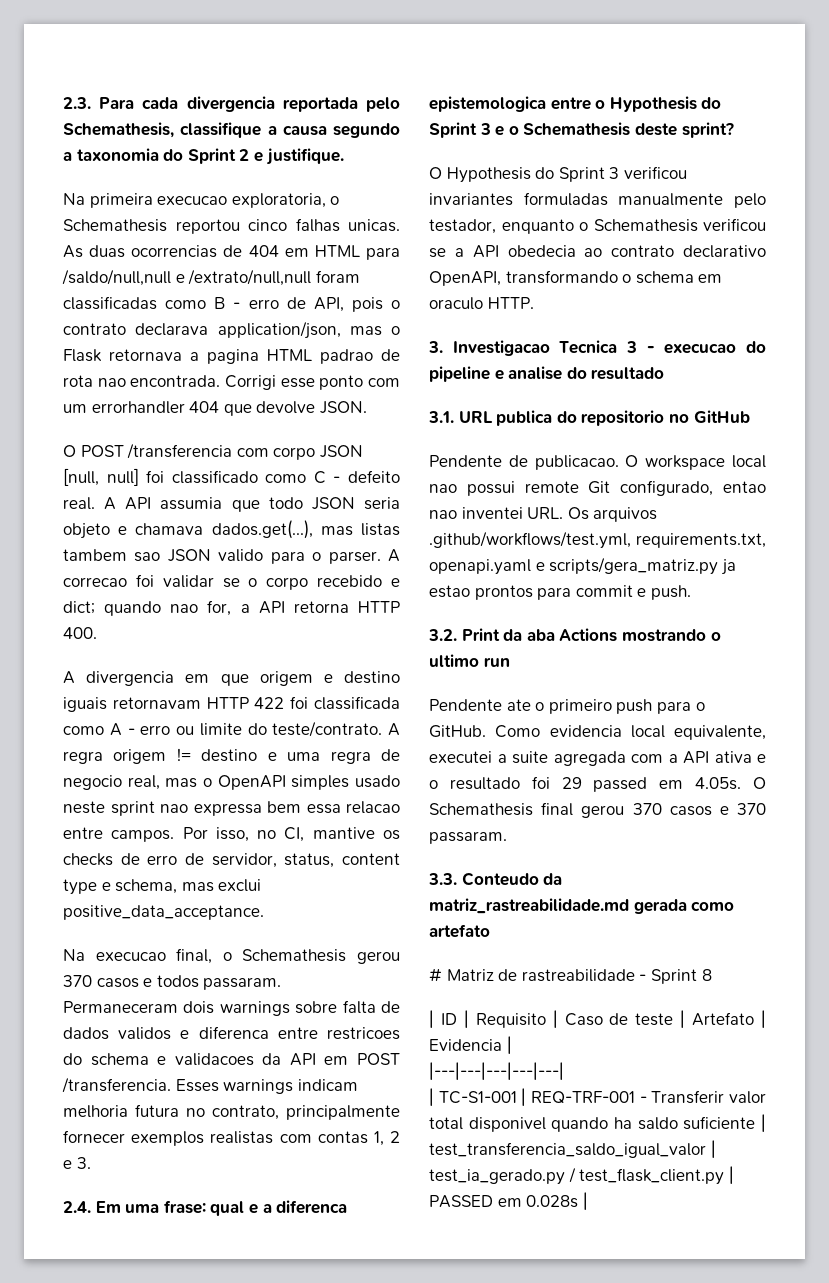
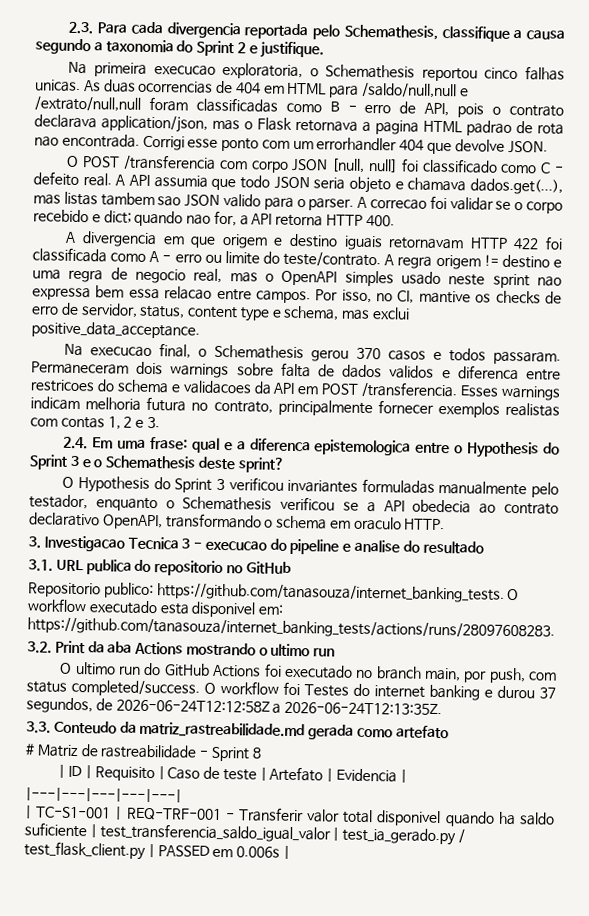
[429,455,766,470] [429,480,766,496] [429,507,658,522] [429,531,766,549] [429,557,736,575] [429,585,691,600] Pendente de publicacao. O workspace local nao possui remote Git configurado, entao nao inventei URL. Os arquivos .github/workflows/test.yml, requirements.txt, openapi.yaml e scripts/gera_matriz.py ja estao prontos para commit e push. -> [28,582,520,603] [27,598,284,618] [27,617,555,640] Repositorio publico: https://github.com/tanasouza/internet_banking_tests. O workflow executado esta disponivel em: https://github.com/tanasouza/internet_banking_tests/actions/runs/28097608283.
[429,699,705,714] [429,725,766,740] [429,751,766,766] [429,776,766,792] [429,802,766,818] [429,831,507,844] Pendente ate o primeiro push para o GitHub. Como evidencia local equivalente, executei a suite agregada com a API ativa e o resultado foi 29 passed em 4.05s. O Schemathesis final gerou 370 casos e 370 passaram. -> [60,661,557,684] [26,679,556,701] [26,697,443,716] O ultimo run do GitHub Actions foi executado no branch main, por push, com status completed/success. O workflow foi Testes do internet banking e durou 37 segundos, de 2026-06-24T12:12:58Z a 2026-06-24T12:13:35Z.
[526,1195,579,1208] 0.028s -> [236,846,281,858] 0.006s

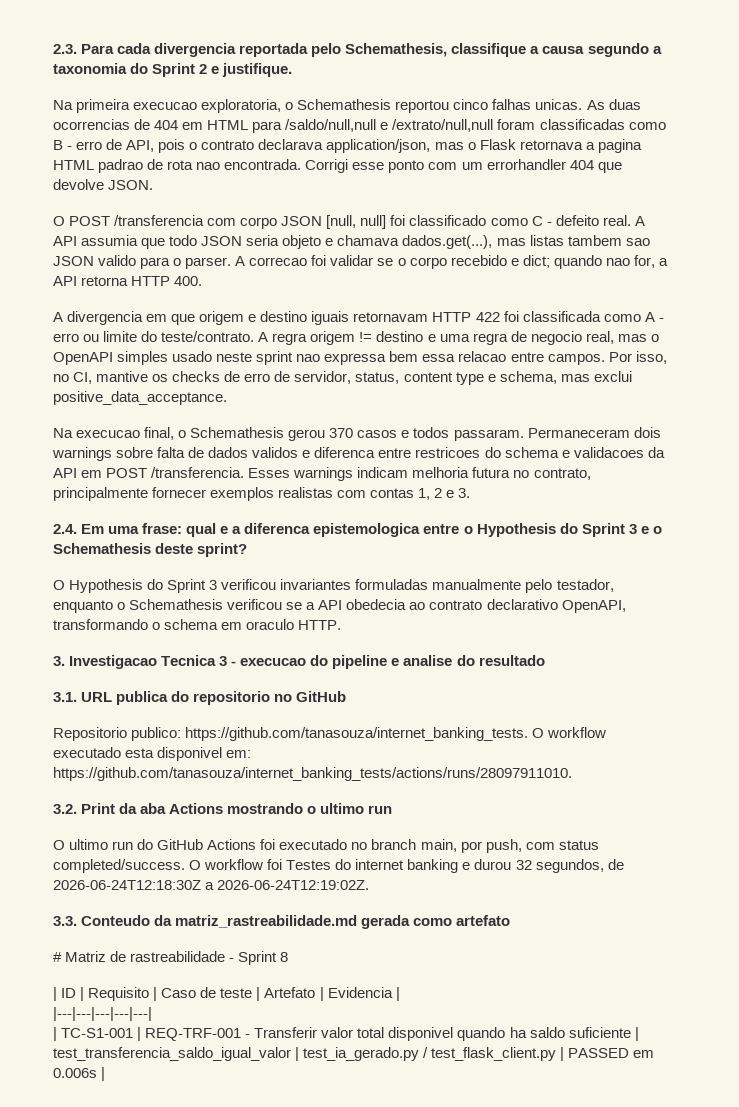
[27,617,555,640] https://github.com/tanasouza/internet_banking_tests/actions/runs/28097608283. -> [53,767,572,781] https://github.com/tanasouza/internet_banking_tests/actions/runs/28097911010.
[538,687,556,699] 37 -> [515,860,532,870] 32
[115,699,443,716] 2026-06-24T12:12:58Z a 2026-06-24T12:13:35Z. -> [53,880,370,890] 2026-06-24T12:18:30Z a 2026-06-24T12:19:02Z.

